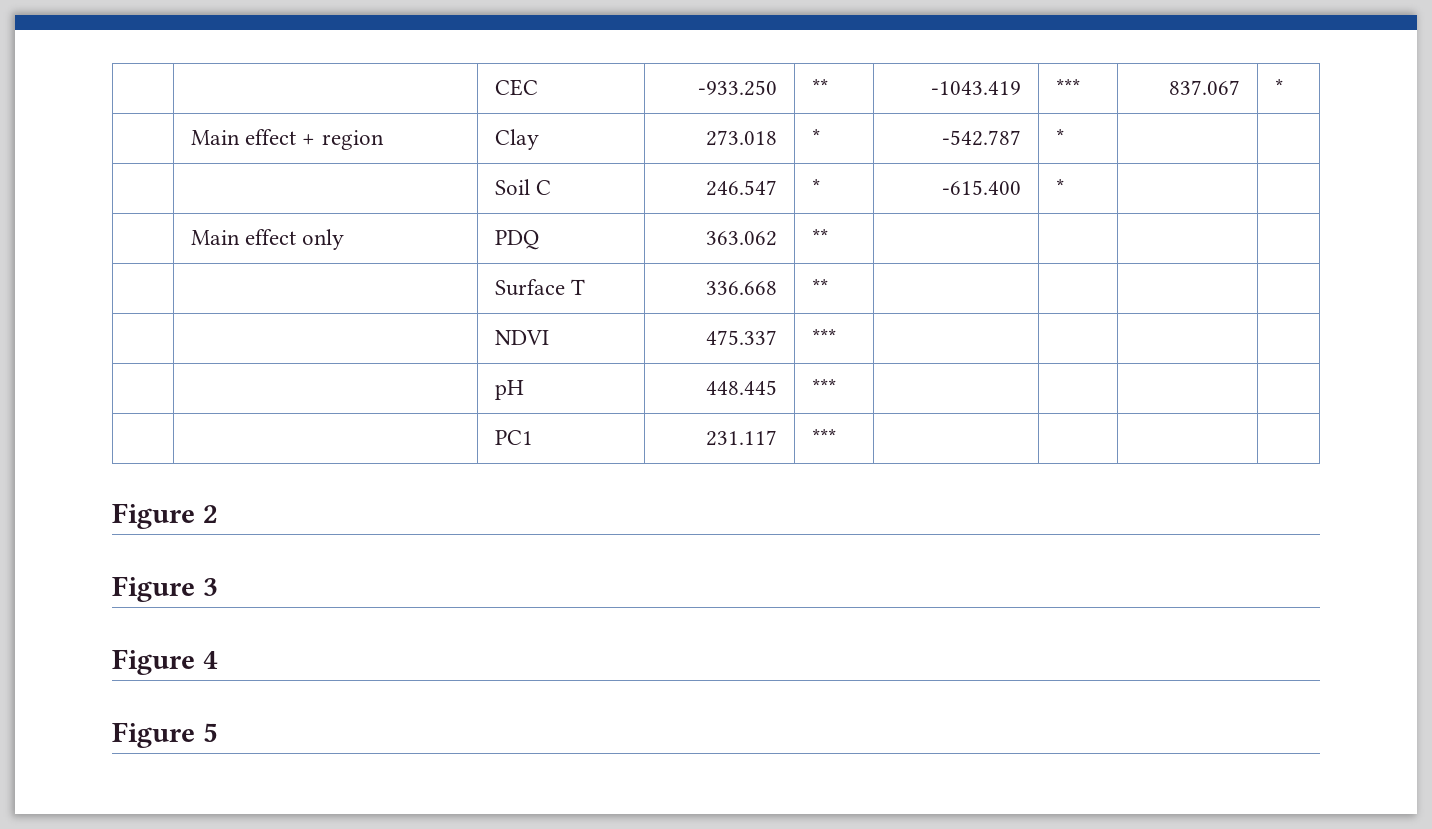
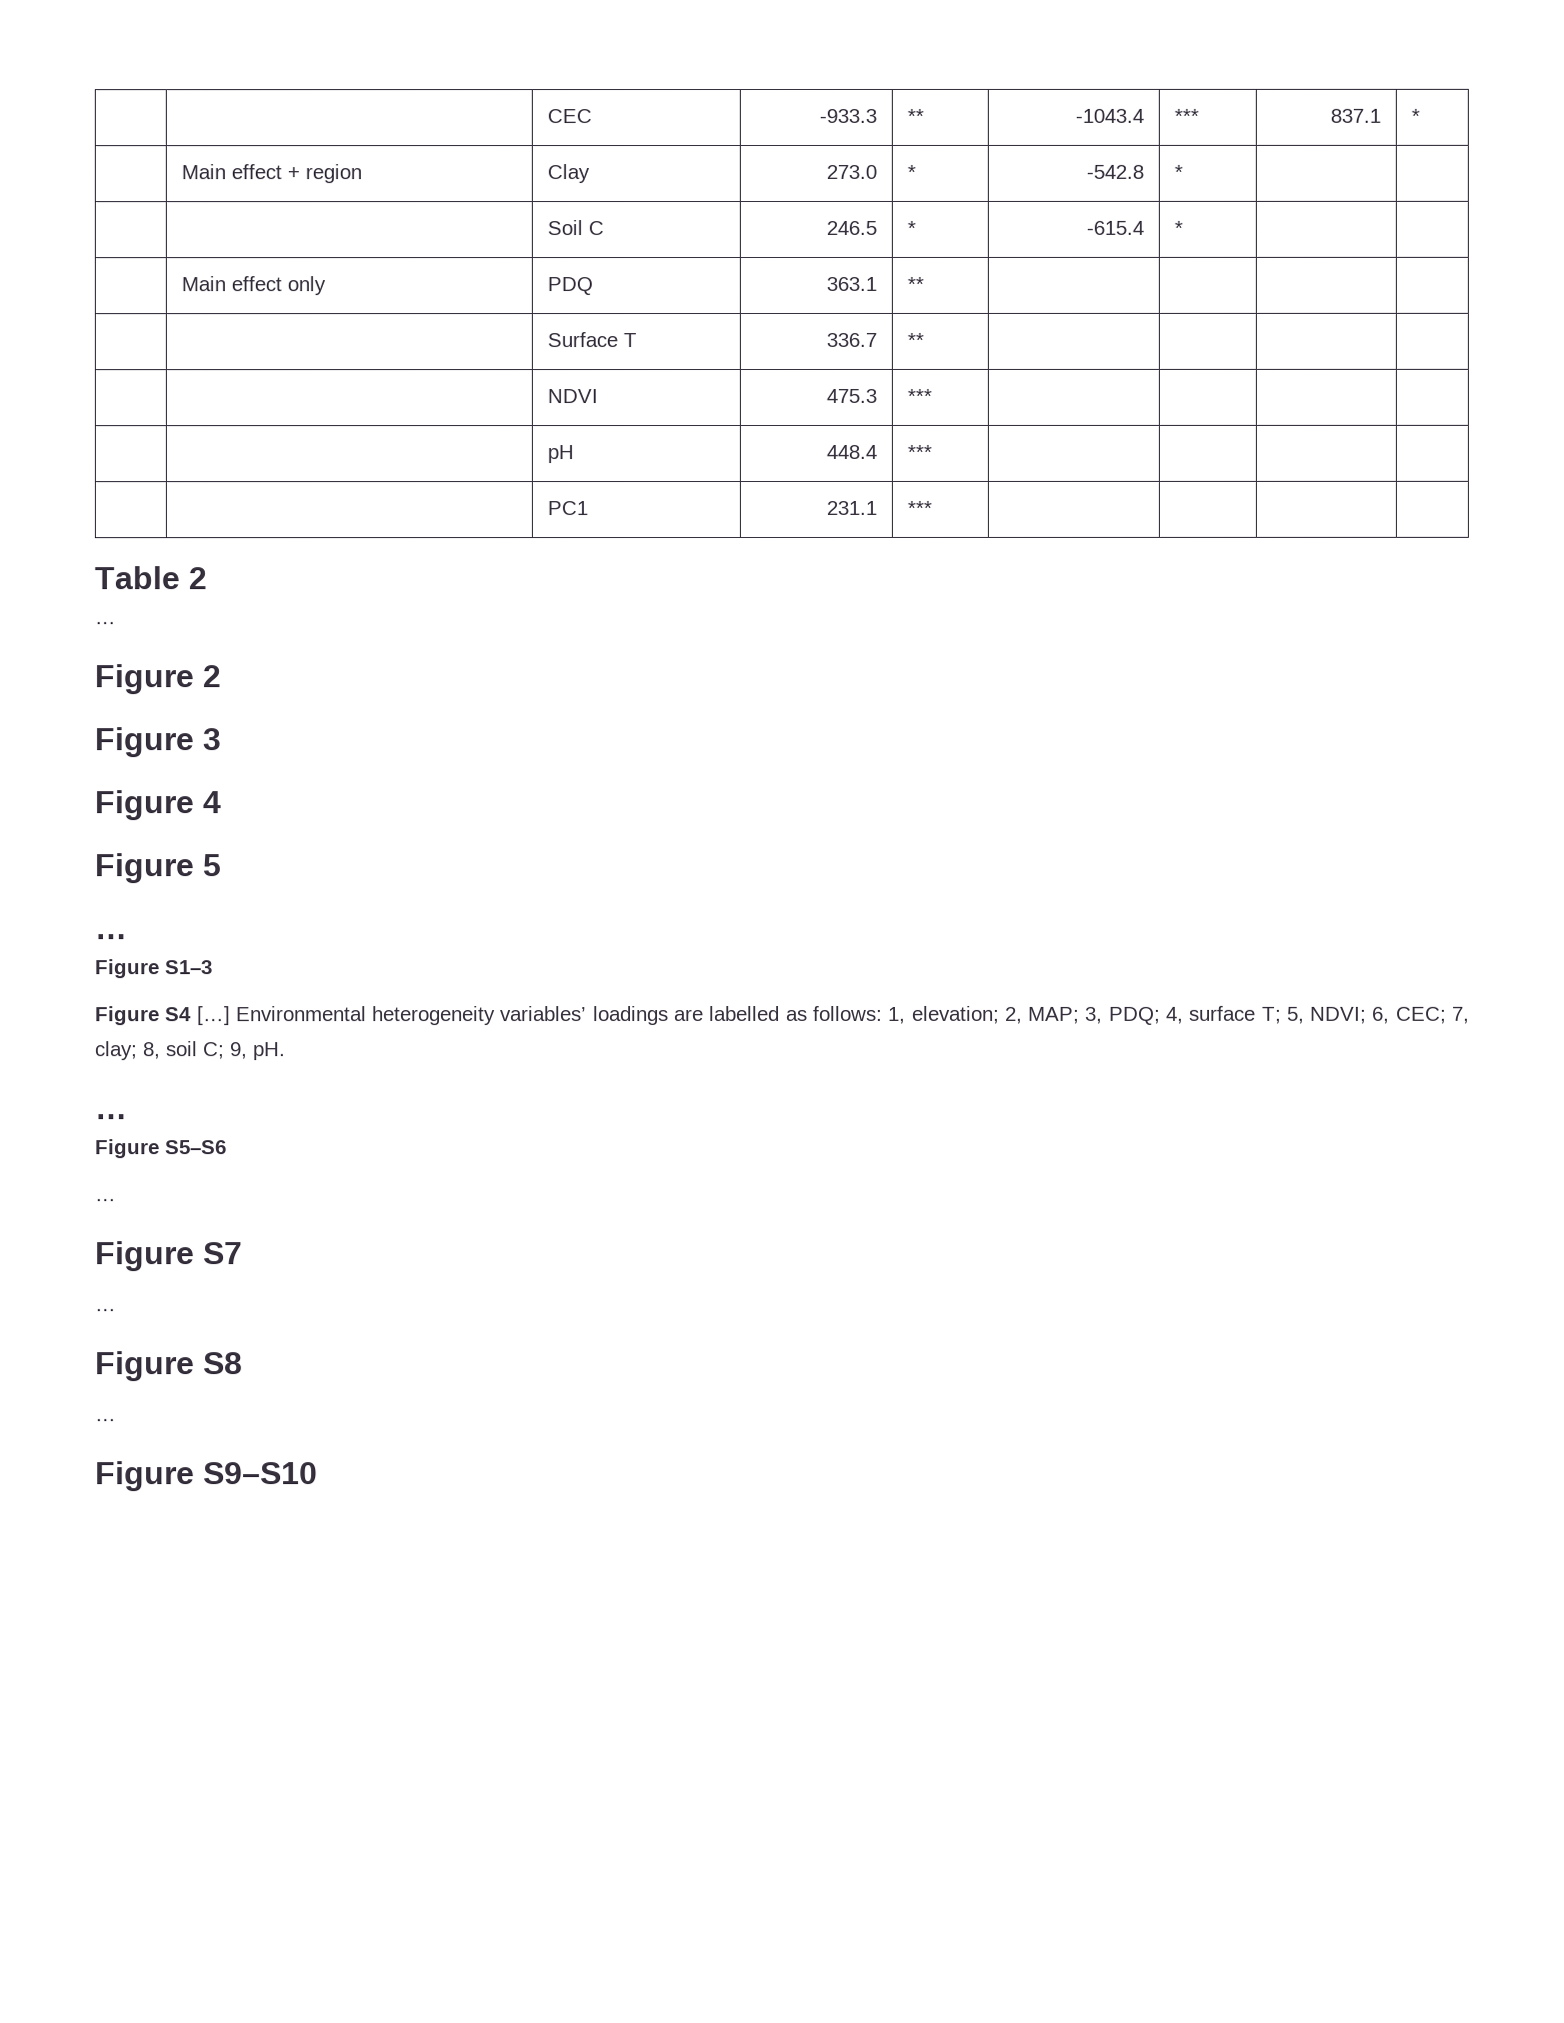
[698,80,778,96] [811,78,828,95] [931,81,1022,95] [1055,78,1080,95] [1169,80,1241,95] -933.250 | ** | -1043.419 | *** | 837.067 -> [818,108,877,123] [907,108,925,123] [1074,108,1144,123] [1174,108,1200,123] [1329,108,1381,123] -933.3 | ** | -1043.4 | *** | 837.1
[706,130,778,146] [811,128,820,145] [942,130,1022,146] 273.018 | * | -542.787 -> [825,164,877,179] [907,164,917,179] [1085,164,1144,179] 273.0 | * | -542.8
[706,180,778,196] [811,178,820,195] [942,180,1022,195] 246.547 | * | -615.400 -> [825,220,877,235] [907,220,917,235] [1085,220,1144,235] 246.5 | * | -615.4
[706,231,778,246] 363.062 -> [825,276,877,291] 363.1
[706,281,778,295] 336.668 -> [825,332,877,347] 336.7
[706,330,778,345] 475.337 -> [825,388,877,403] 475.3
[706,380,778,395] 448.445 -> [825,444,877,459] 448.4
[706,430,778,446] [811,428,836,445] 231.117 | *** | | | | -> [825,500,877,515] [907,500,933,515] [94,566,207,590] [94,621,116,625] 231.1 | *** | | | | // Table 2 // …
(218, 732) none -> [94,934,127,940] [94,959,212,979] [94,1005,1471,1026] [95,1041,286,1061] [95,1114,128,1120] [95,1139,227,1159] [95,1198,117,1202] [95,1241,243,1272] [95,1308,117,1312] [95,1351,243,1382] [95,1418,117,1422] [95,1461,318,1492] // … // Figure S1–3 // Figure S4 […] Environmental heterogeneity variables’ loadings are labelled as follows: 1, elevation; 2, MAP; 3, PDQ; 4, surface T; 5, NDVI; 6, CEC; 7, clay; 8, soil C; 9, pH. // … // Figure S5–S6 // … // Figure S7 // … // Figure S8 // … // Figure S9–S10

